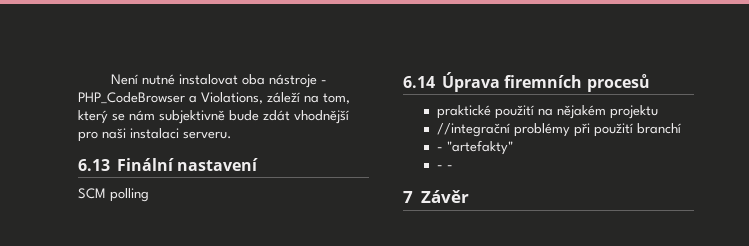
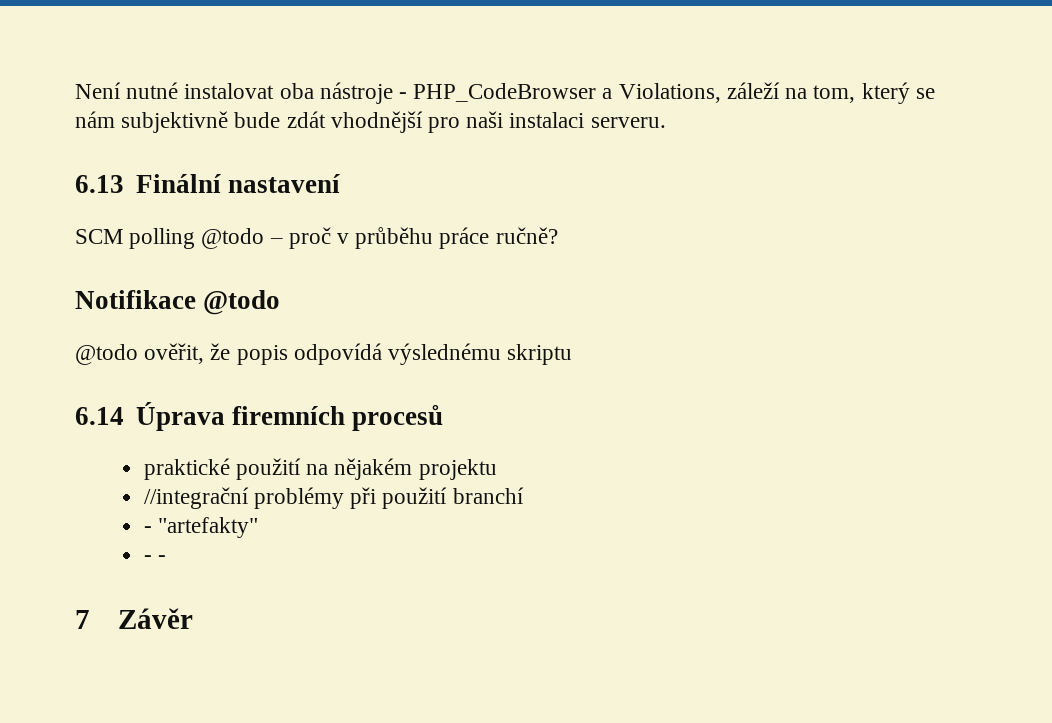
(149, 195) none -> [201,227,558,249] [75,290,281,315] [75,343,573,365] @todo – proč v průběhu práce ručně? // Notifikace @todo // @todo ověřit, že popis odpovídá výslednému skriptu

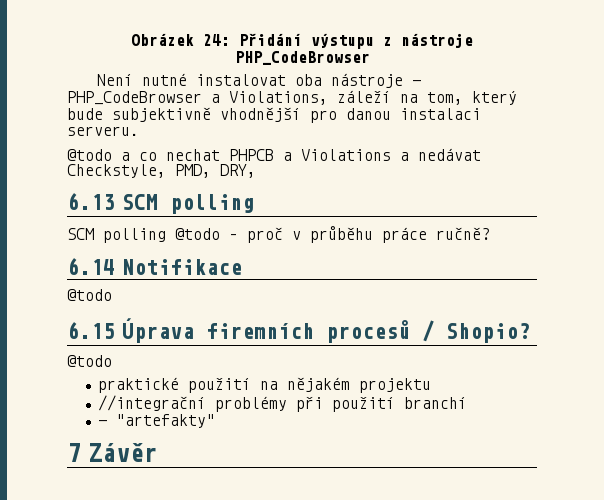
(75, 90) none -> [131,33,473,49] [234,51,370,65] Obrázek 24: Přidání výstupu z nástroje PHP_CodeBrowser //
[915,88,935,99] [75,111,326,133] se nám subjektivně bude zdát -> [67,107,211,122] bude subjektivně
[466,111,504,128] naši -> [346,108,391,120] danou
(666, 122) none -> [67,148,481,161] [67,164,256,178] // @todo a co nechat PHPCB a Violations a nedávat Checkstyle, PMD, DRY,
[135,174,340,193] Finální nastavení -> [121,194,254,214] SCM polling
(558, 235) none -> [67,258,115,275] 6.14
[203,290,281,315] [75,343,573,365] [75,407,124,425] @todo // @todo ověřit, že popis odpovídá výslednému skriptu // 6.14 -> [67,289,112,301] [67,322,115,339] // @todo // 6.15
(444, 417) none -> [421,320,530,343] [67,355,112,367] / Shopio? // @todo
[143,555,166,562] // - - -> (215, 421) none

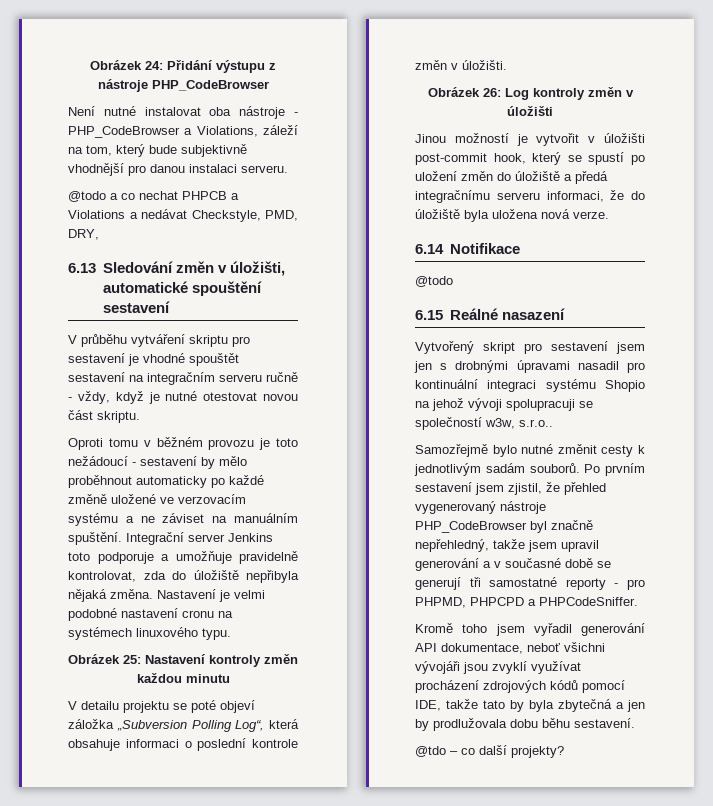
[121,194,254,214] [67,226,490,243] [67,258,242,275] [67,289,112,301] [67,318,530,343] [67,355,112,367] [97,377,431,393] [97,395,467,412] [97,414,215,428] [67,443,158,462] SCM polling // SCM polling @todo – proč v průběhu práce ručně? // 6.14 Notifikace // @todo // 6.15 Úprava firemních procesů / Shopio? // @todo // praktické použití na nějakém projektu // //integrační problémy při použití branchí // - "artefakty" // 7 Závěr -> [102,261,285,276] [102,281,262,296] [102,301,170,313] [68,334,250,347] [68,353,239,366] [68,372,298,385] [68,391,298,404] [68,410,140,423] [68,437,298,450] [68,456,247,469] [68,475,264,488] [68,494,246,504] [68,513,298,526] [68,532,273,545] [68,551,298,564] [68,570,299,583] [68,589,265,602] [68,608,233,621] [68,627,231,640] [68,654,298,667] [136,673,230,683] [68,700,255,713] [68,719,299,732] [68,738,298,751] [415,60,507,70] [427,87,634,100] [507,106,553,116] [415,133,645,146] [415,152,645,165] [415,171,608,184] [415,190,645,203] [415,209,609,222] [415,243,520,254] [415,276,453,287] [415,308,565,320] [415,341,645,354] [414,360,645,373] [415,379,645,392] [415,398,593,411] [415,417,553,430] [415,444,645,457] [414,463,645,476] [415,482,606,495] [415,501,546,514] [415,520,593,533] [415,539,599,552] [415,558,611,571] [415,577,645,590] [415,597,638,608] [415,623,645,636] [415,642,605,654] [415,661,581,674] [415,680,625,693] [415,699,645,712] [415,718,635,731] [415,745,564,758] Sledování změn v úložišti, automatické spouštění sestavení // V průběhu vytváření skriptu pro sestavení je vhodné spouštět sestavení na integračním serveru ručně - vždy, když je nutné otestovat novou část skriptu. // Oproti tomu v běžném provozu je toto nežádoucí - sestavení by mělo proběhnout automaticky po každé změně uložené ve verzovacím systému a ne záviset na manuálním spuštění. Integrační server Jenkins toto podporuje a umožňuje pravidelně kontrolovat, zda do úložiště nepřibyla nějaká změna. Nastavení je velmi podobné nastavení cronu na systémech linuxového typu. // Obrázek 25: Nastavení kontroly změn každou minutu // V detailu projektu se poté objeví záložka „Subversion Polling Log“, která obsahuje informaci o poslední kontrole změn v úložišti. // Obrázek 26: Log kontroly změn v úložišti // Jinou možností je vytvořit v úložišti post-commit hook, který se spustí po uložení změn do úložiště a předá integračnímu serveru informaci, že do úložiště byla uložena nová verze. // 6.14 Notifikace // @todo // 6.15 Reálné nasazení // Vytvořený skript pro sestavení jsem jen s drobnými úpravami nasadil pro kontinuální integraci systému Shopio na jehož vývoji spolupracuji se společností w3w, s.r.o.. // Samozřejmě bylo nutné změnit cesty k jednotlivým sadám souborů. Po prvním sestavení jsem zjistil, že přehled vygenerovaný nástroje PHP_CodeBrowser byl značně nepřehledný, takže jsem upravil generování a v současné době se generují tři samostatné reporty - pro PHPMD, PHPCPD a PHPCodeSniffer. // Kromě toho jsem vyřadil generování API dokumentace, neboť všichni vývojáři jsou zvyklí využívat procházení zdrojových kódů pomocí IDE, takže tato by byla zbytečná a jen by prodlužovala dobu běhu sestavení. // @tdo – co další projekty?

